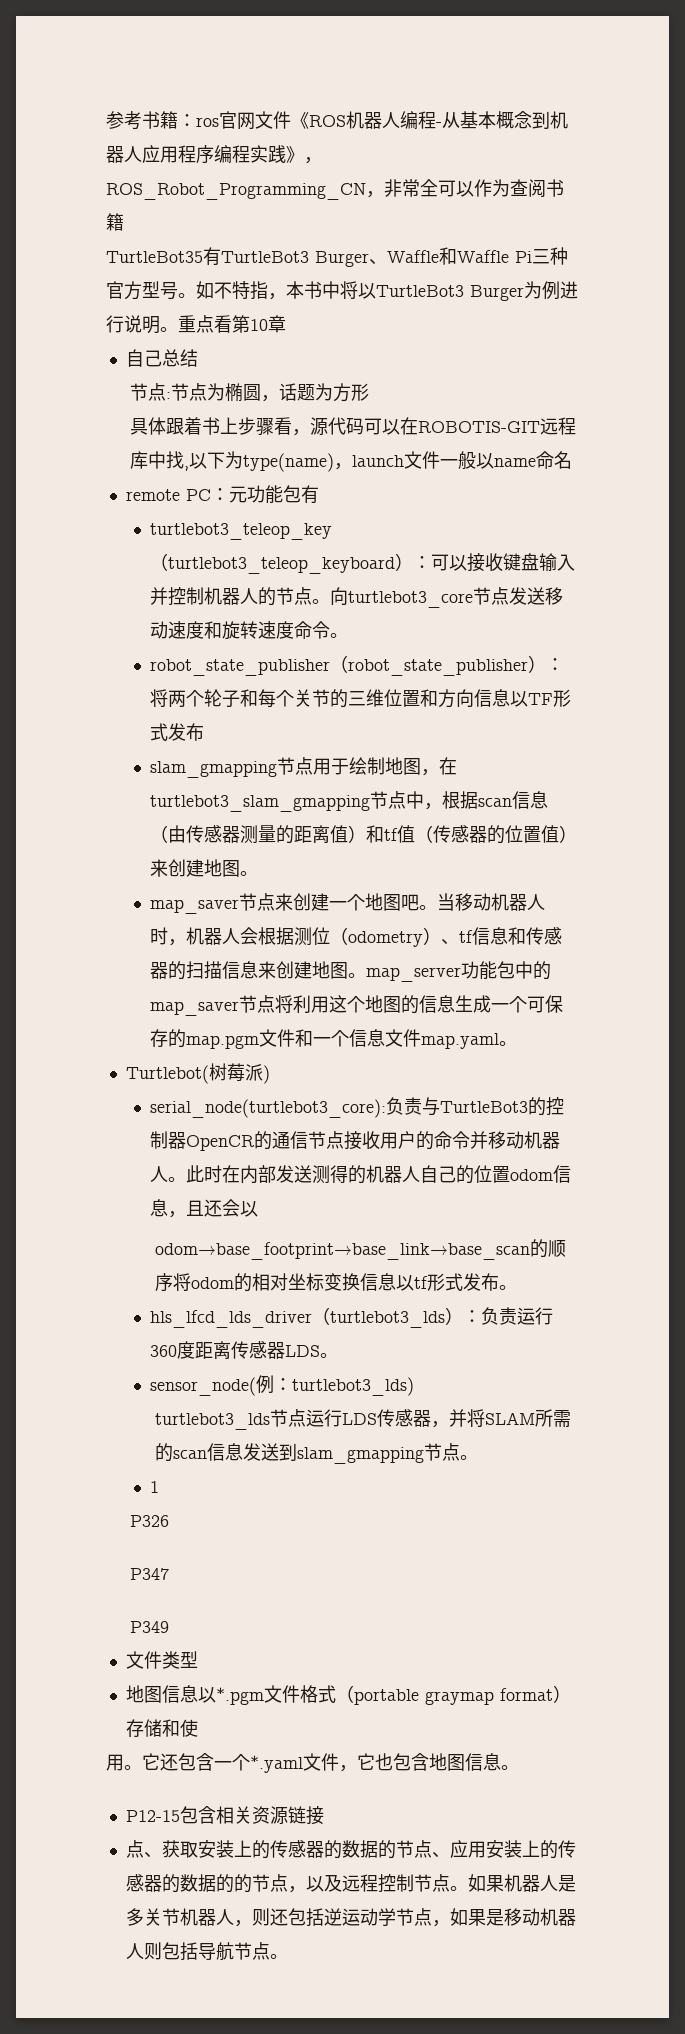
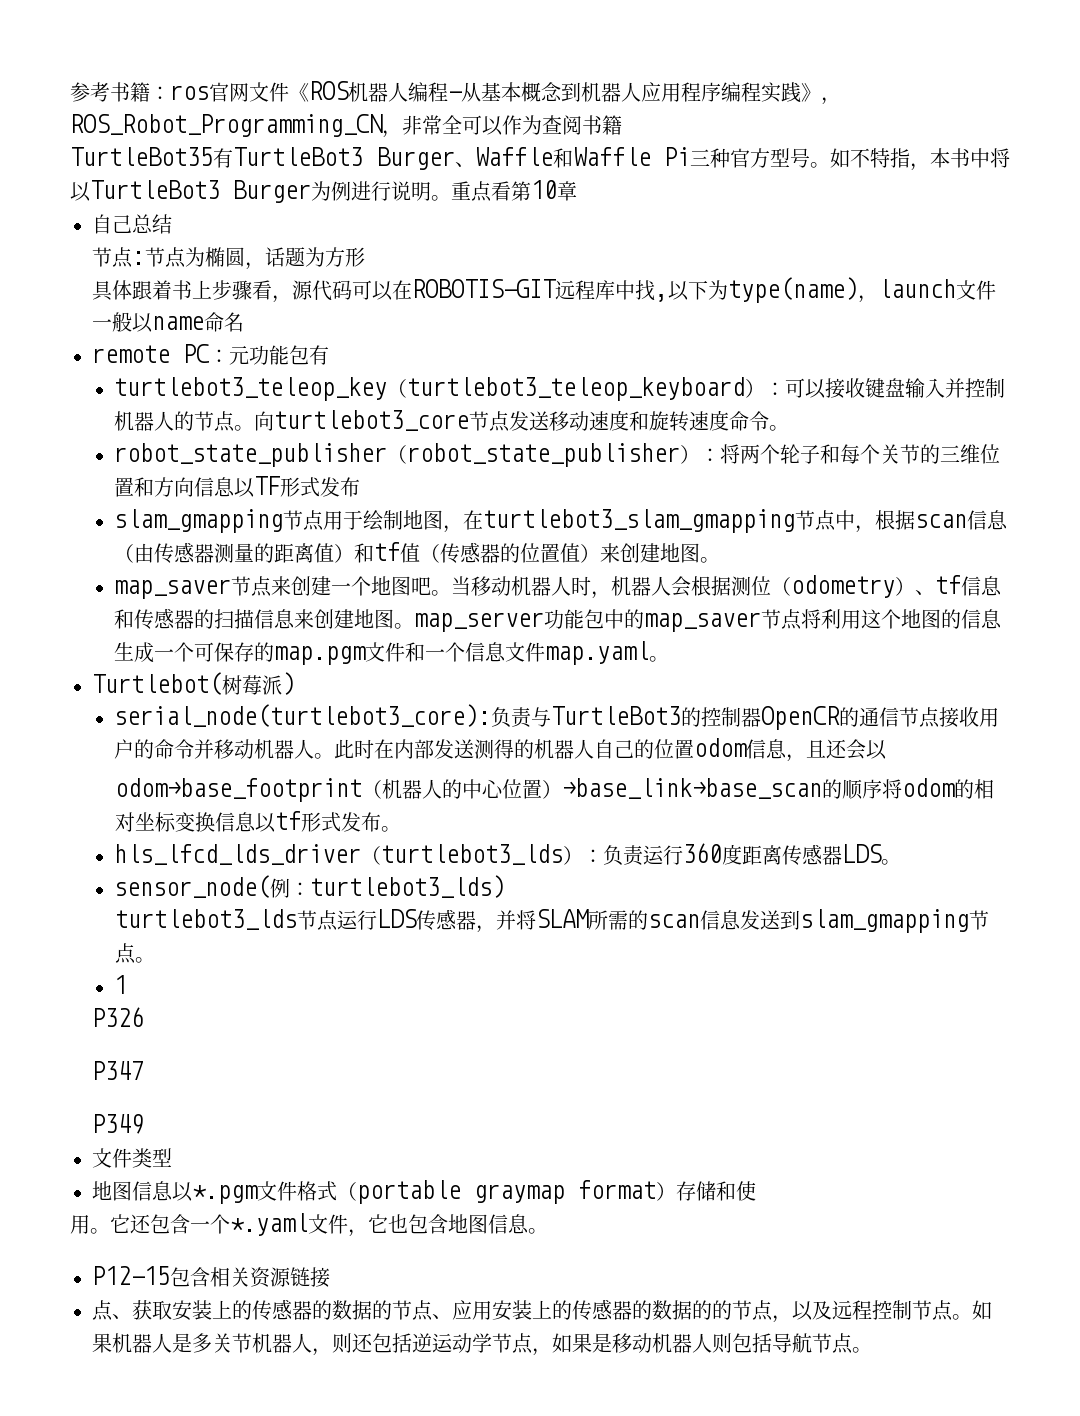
[154,1242,530,1260] odom→base_footprint→base_link→base_scan -> [114,778,822,802] odom→base_footprint（机器人的中心位置）→base_link→base_scan

